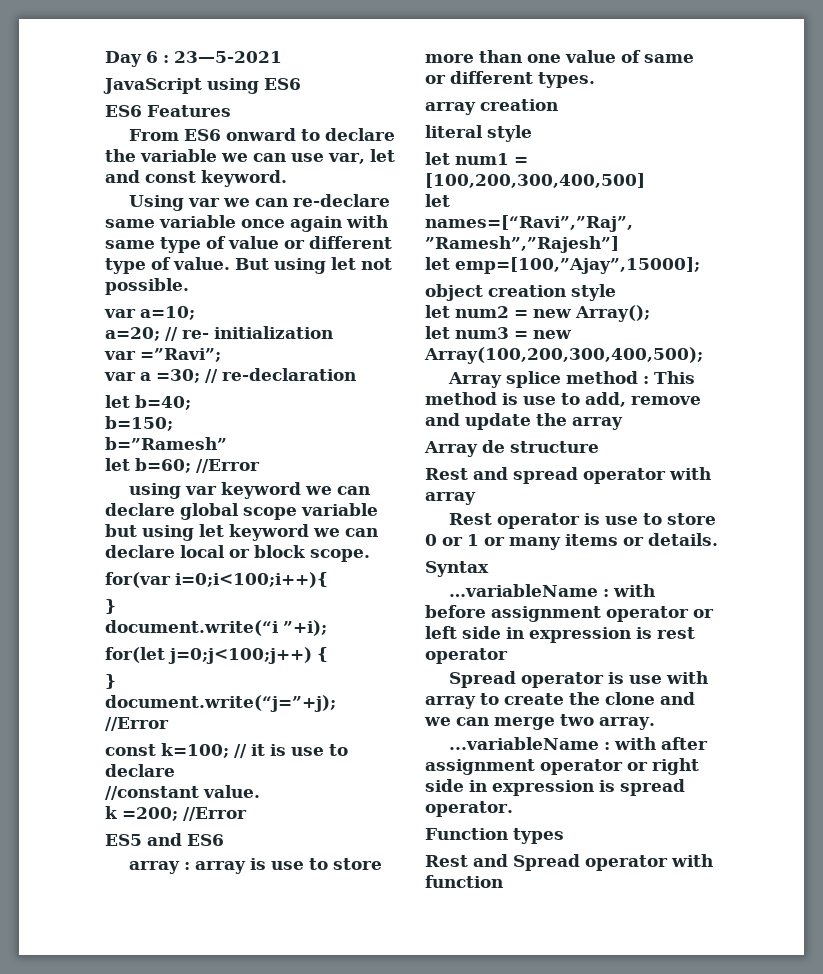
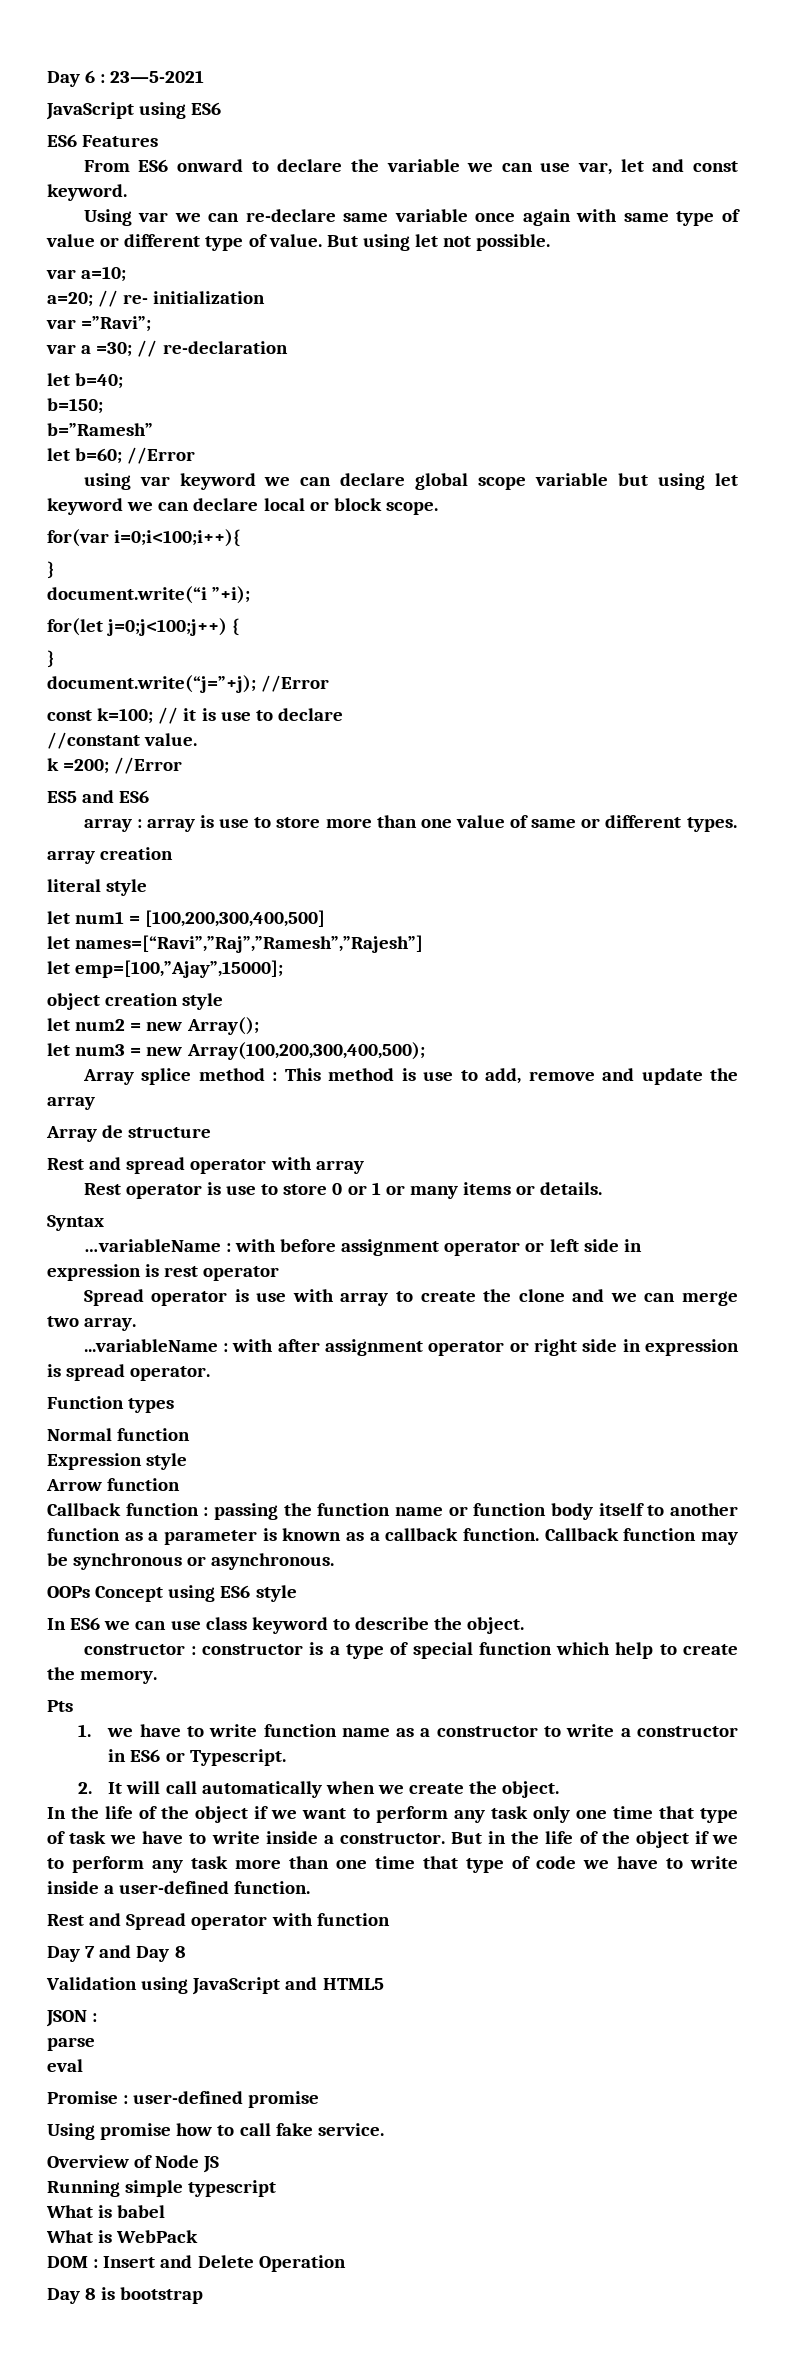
(564, 836) none -> [47,1428,191,1441] [47,1453,188,1470] [46,1478,181,1491] [47,1503,739,1520] [47,1528,738,1545] [47,1553,335,1570] [47,1585,297,1602] [47,1617,525,1634] [83,1642,738,1659] [47,1667,158,1684] [47,1700,73,1712] [77,1724,738,1737] [108,1749,286,1766] [77,1781,560,1798] [47,1806,738,1823] [47,1831,739,1848] [47,1856,738,1873] [47,1881,311,1894] // Normal function // Expression style // Arrow function // Callback function : passing the function name or function body itself to another function as a parameter is known as a callback function. Callback function may be synchronous or asynchronous. // OOPs Concept using ES6 style // In ES6 we can use class keyword to describe the object. // constructor : constructor is a type of special function which help to create the memory. // Pts // 1. we have to write function name as a constructor to write a constructor in ES6 or Typescript. // 2. It will call automatically when we create the object. // In the life of the object if we want to perform any task only one time that type of task we have to write inside a constructor. But in the life of the object if we to perform any task more than one time that type of code we have to write inside a user-defined function.
(503, 881) none -> [47,1945,186,1962] [46,1977,384,1995] [46,2010,98,2027] [47,2037,95,2051] [47,2059,83,2072] [47,2091,320,2108] [47,2123,384,2140] [47,2155,220,2173] [47,2180,277,2197] [46,2205,166,2218] [46,2230,199,2243] [47,2255,346,2272] [47,2287,204,2304] // Day 7 and Day 8 // Validation using JavaScript and HTML5 // JSON : // parse // eval // Promise : user-defined promise // Using promise how to call fake service. // Overview of Node JS // Running simple typescript // What is babel // What is WebPack // DOM : Insert and Delete Operation // Day 8 is bootstrap

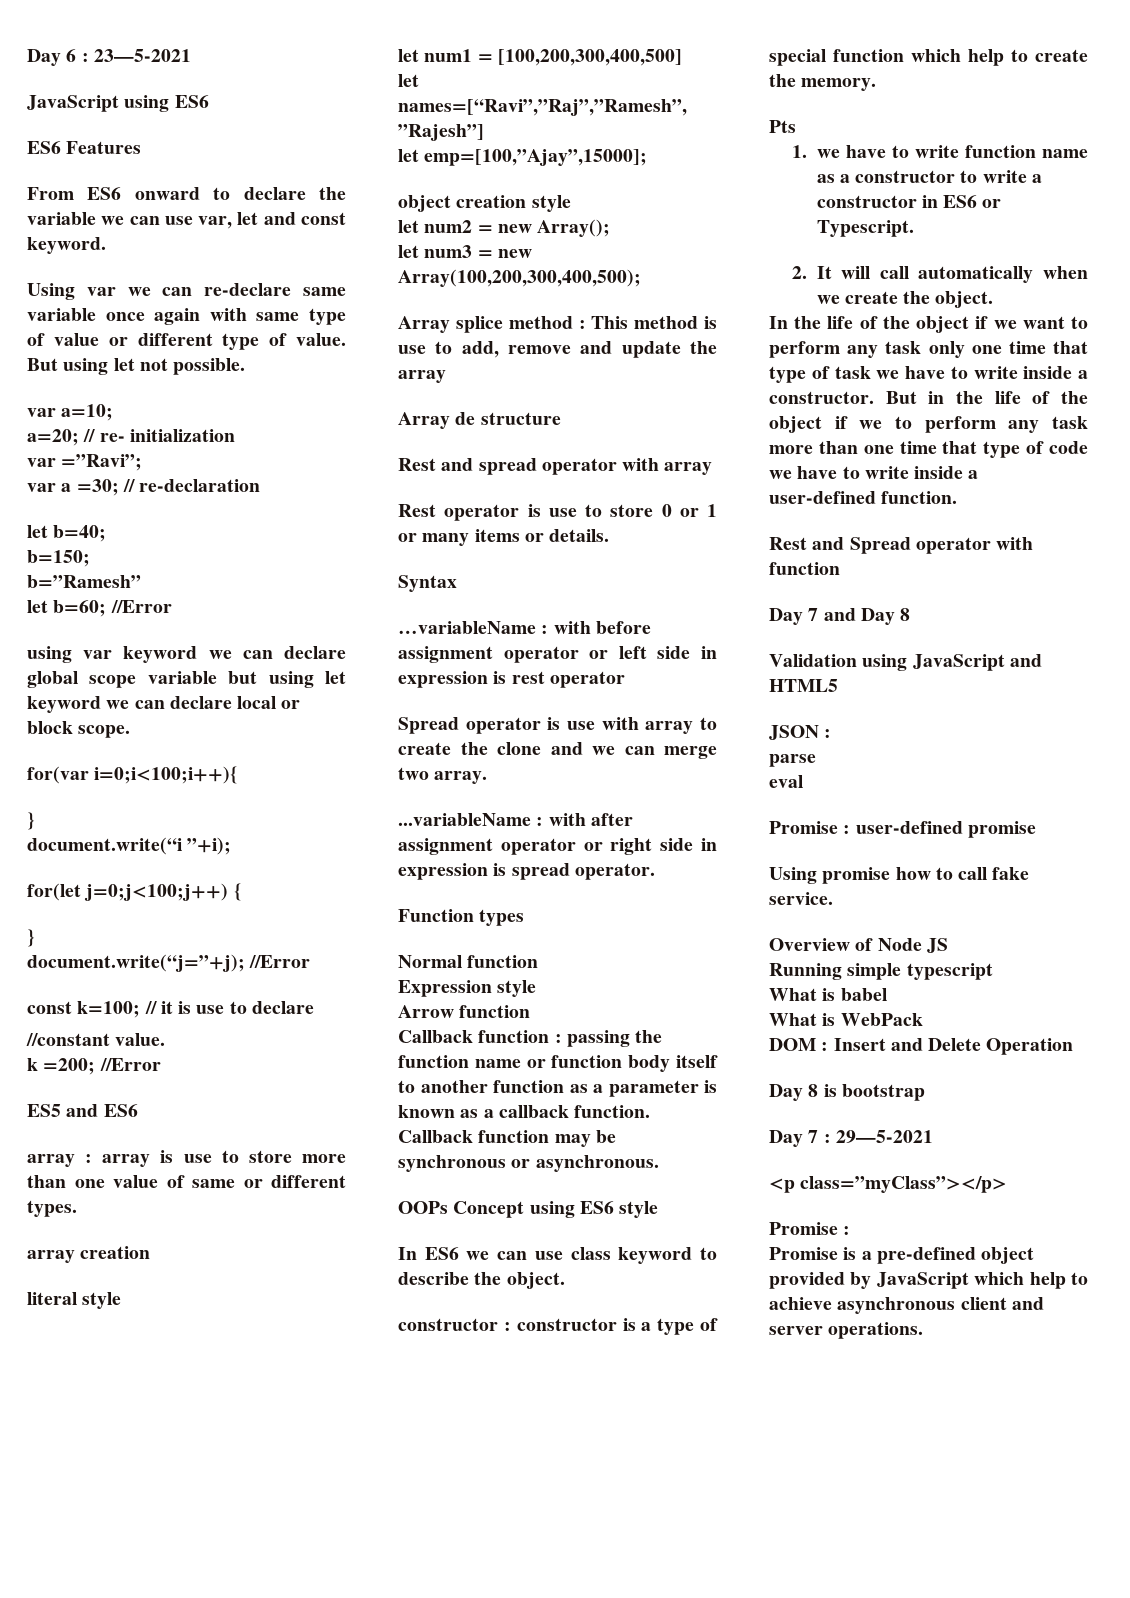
(204, 2295) none -> [769,1130,933,1147] [769,1176,1008,1193] [769,1222,851,1235] [769,1247,1035,1264] [769,1272,1088,1289] [769,1297,1044,1314] [769,1322,924,1339] // Day 7 : 29—5-2021 // <p class=”myClass”></p> // Promise : // Promise is a pre-defined object provided by JavaScript which help to achieve asynchronous client and server operations.

